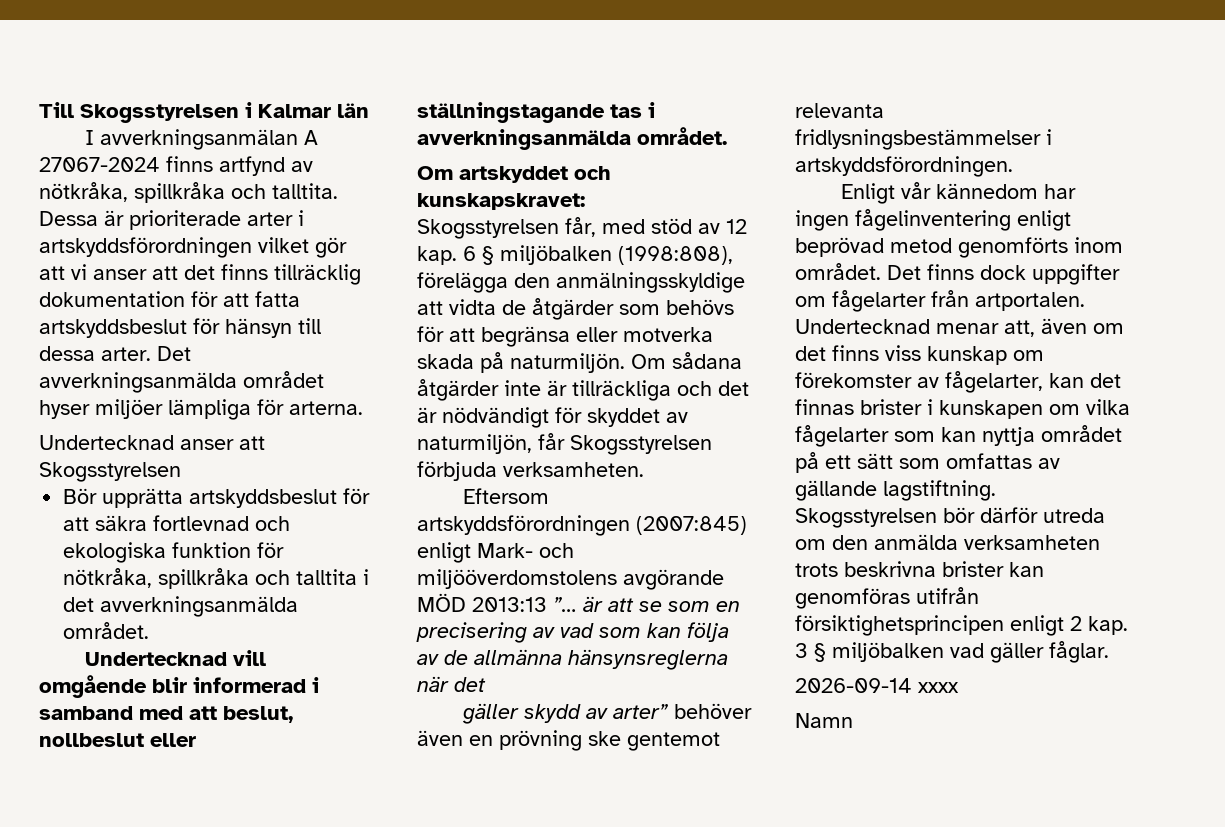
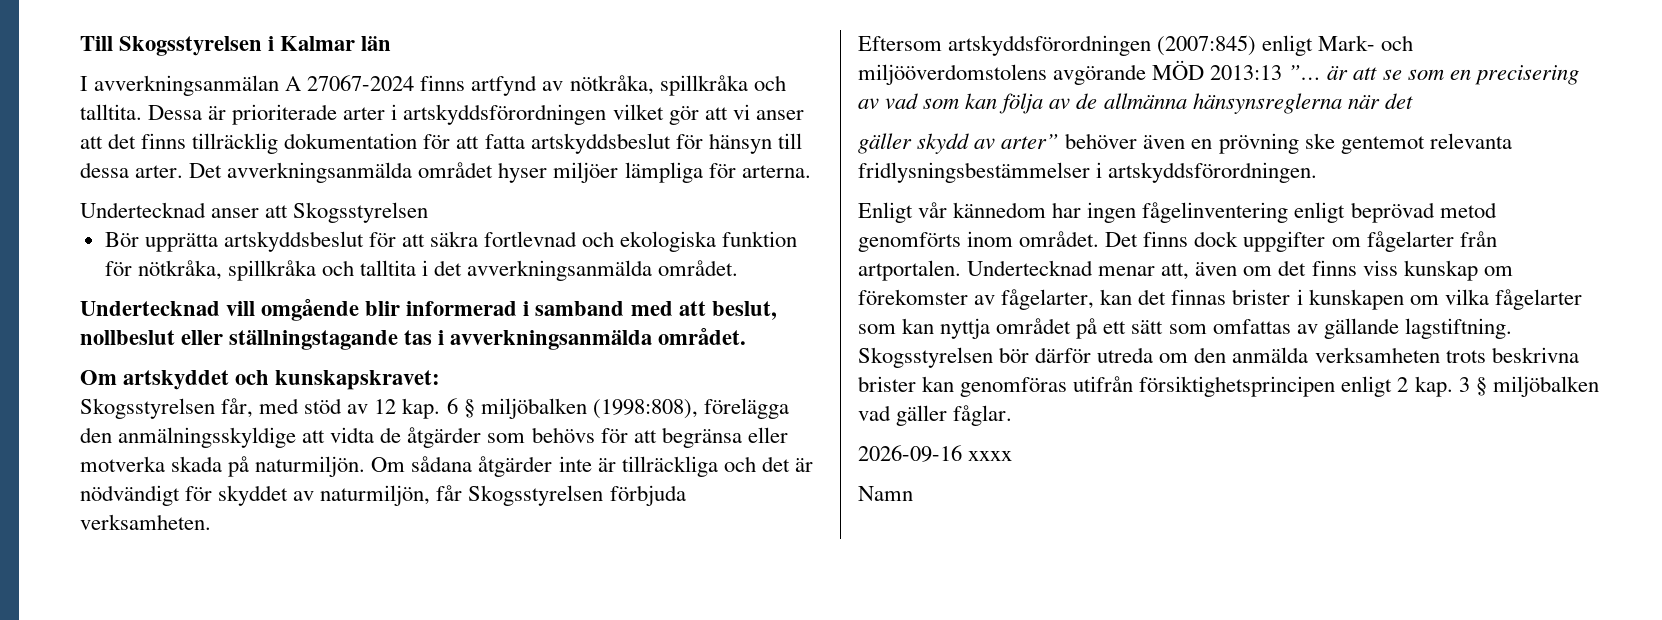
[795,678,912,693] 2026-09-14 -> [858,445,962,462] 2026-09-16

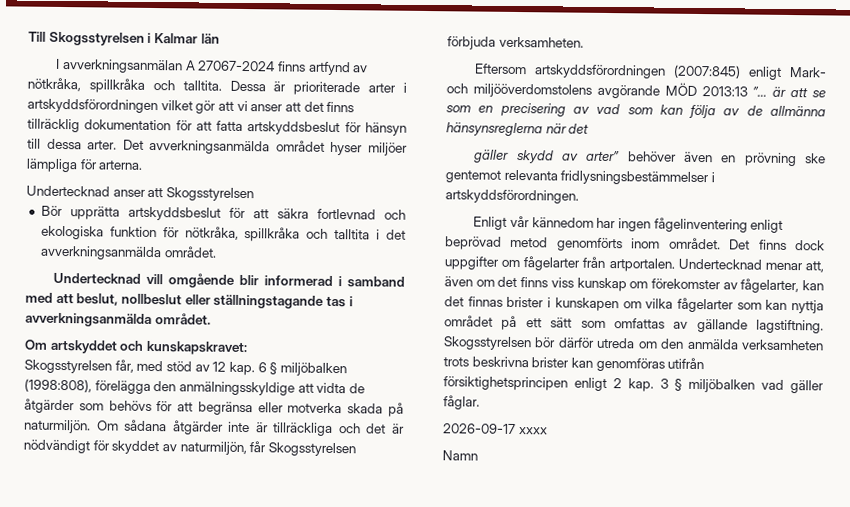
[858,445,962,462] 2026-09-16 -> [443,423,516,435] 2026-09-17

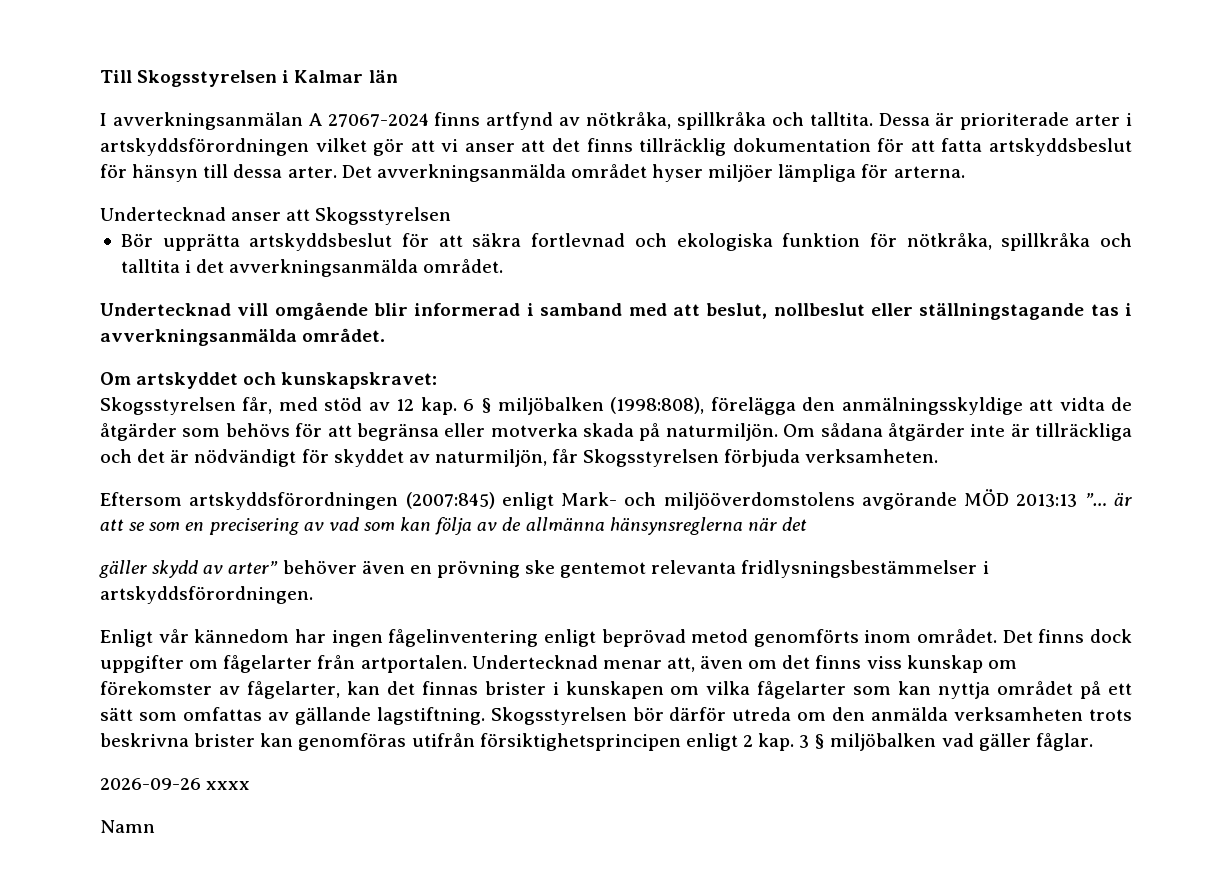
[443,423,516,435] 2026-09-17 -> [100,778,201,790] 2026-09-26

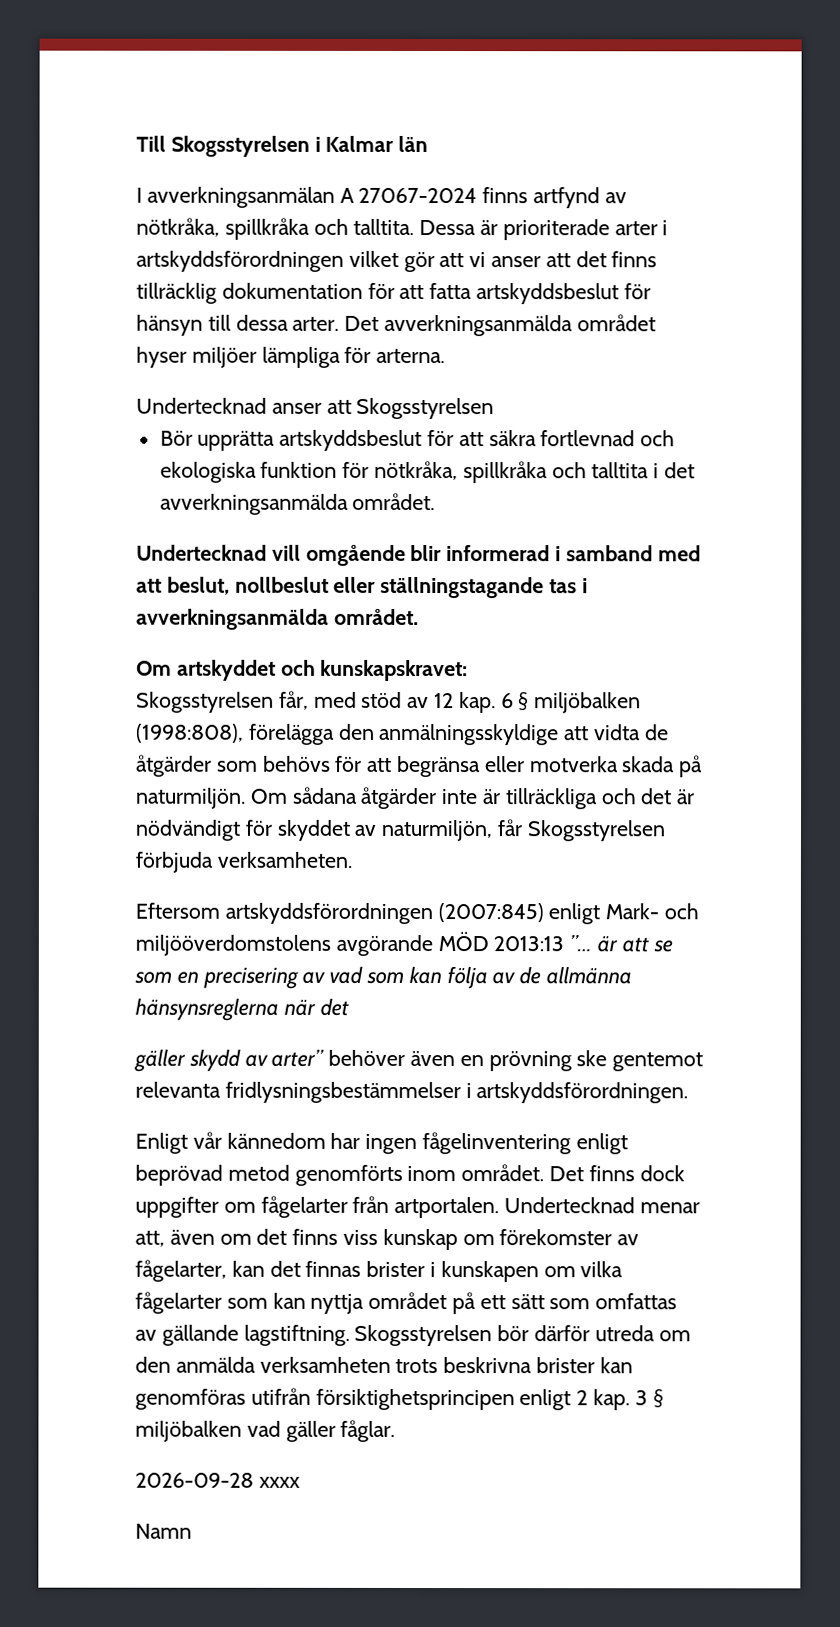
[100,778,201,790] 2026-09-26 -> [135,1472,254,1488] 2026-09-28

